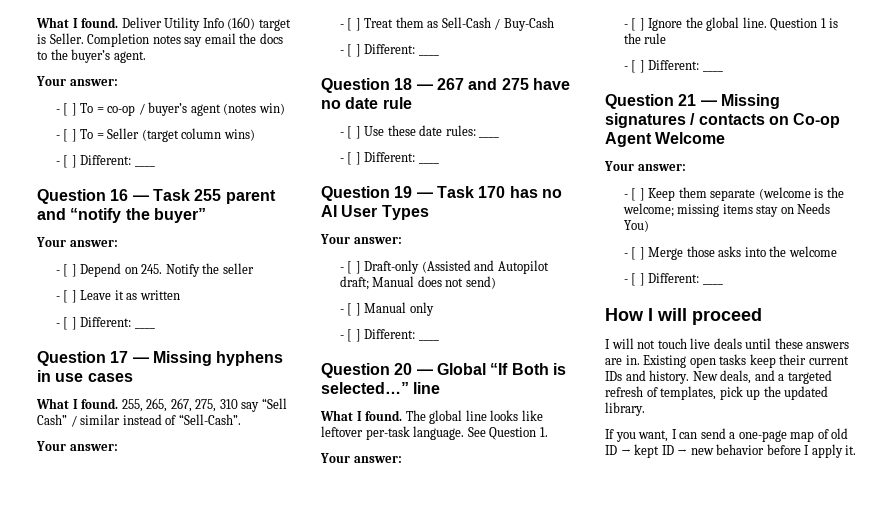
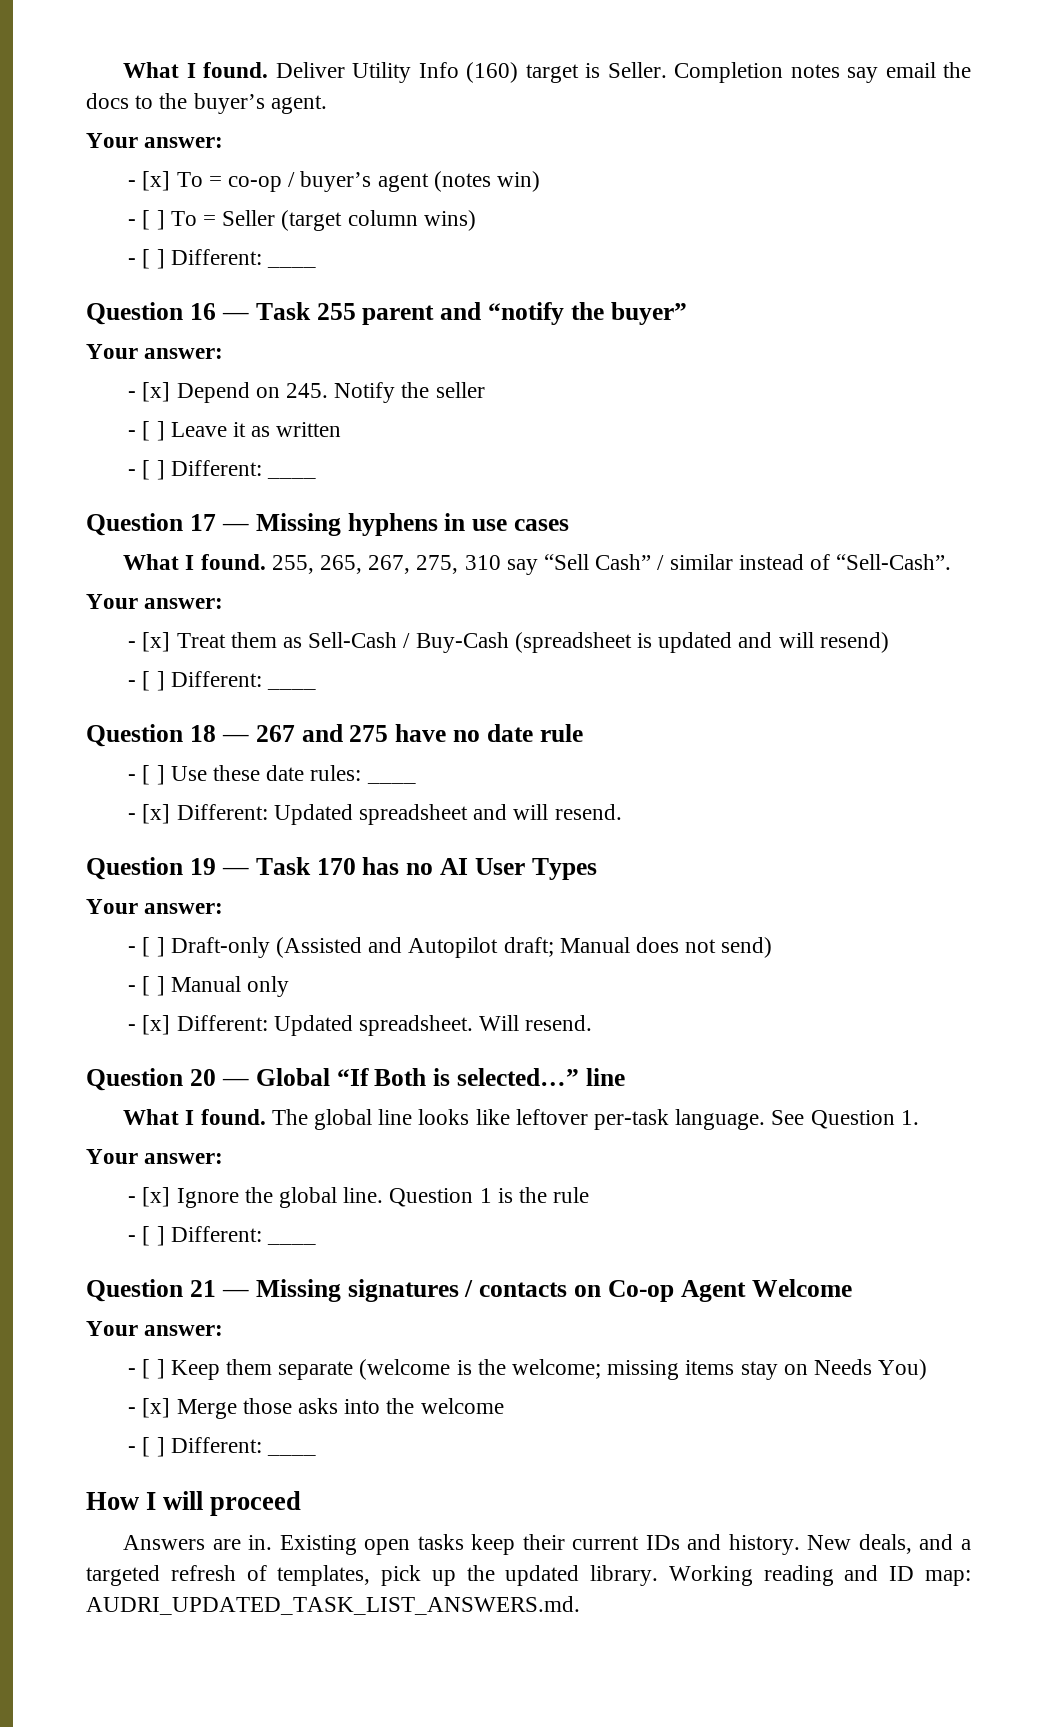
[63,103,77,116] [ ] -> [142,171,171,191] [x]
[63,264,77,277] [ ] -> [142,382,171,402] [x]
[347,18,361,31] [ ] -> [142,632,171,652] [x]
(554, 24) none -> [514,632,889,653] (spreadsheet is updated and will resend)
[347,152,416,165] [418,162,439,164] [ ] Different: ____ -> [142,804,622,825] [x] Different: Updated spreadsheet and will resend.
[347,329,416,342] [418,339,439,341] [ ] Different: ____ -> [142,1015,593,1036] [x] Different: Updated spreadsheet. Will resend.
[631,18,645,31] [ ] -> [142,1187,171,1207] [x]
[631,247,645,260] [ ] -> [142,1398,171,1418] [x]
[605,338,850,349] I will not touch live deals until these answers -> [123,1535,206,1550] Answers
[605,428,849,442] [605,444,857,458] // If you want, I can send a one-page map of old ID → kept ID → new behavior before I apply it. -> [668,1565,971,1586] [86,1596,580,1615] Working reading and ID map: AUDRI_UPDATED_TASK_LIST_ANSWERS.md.

